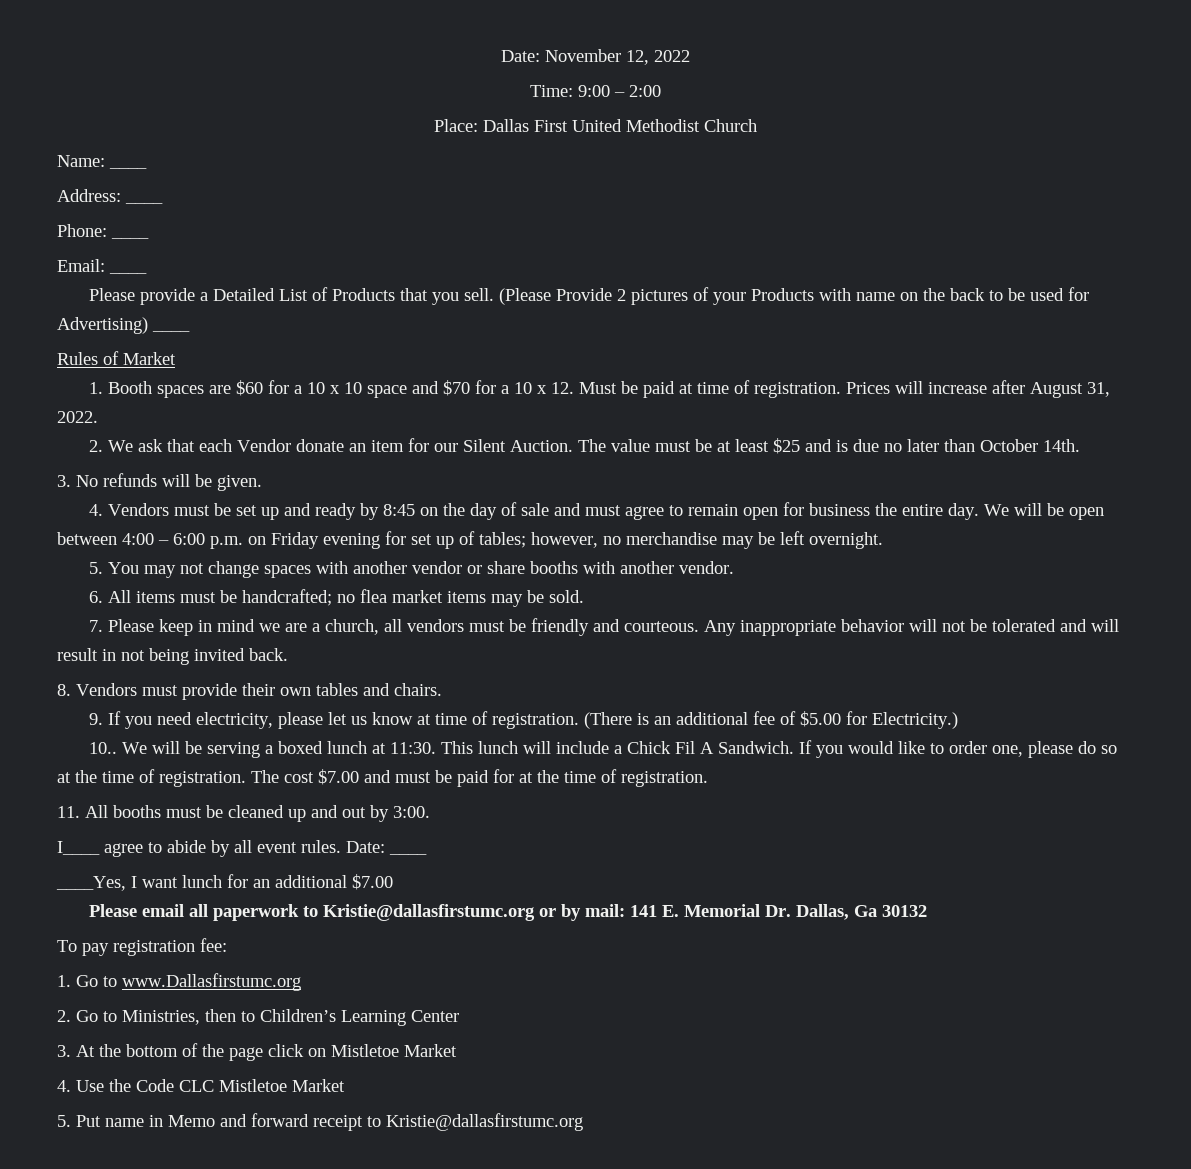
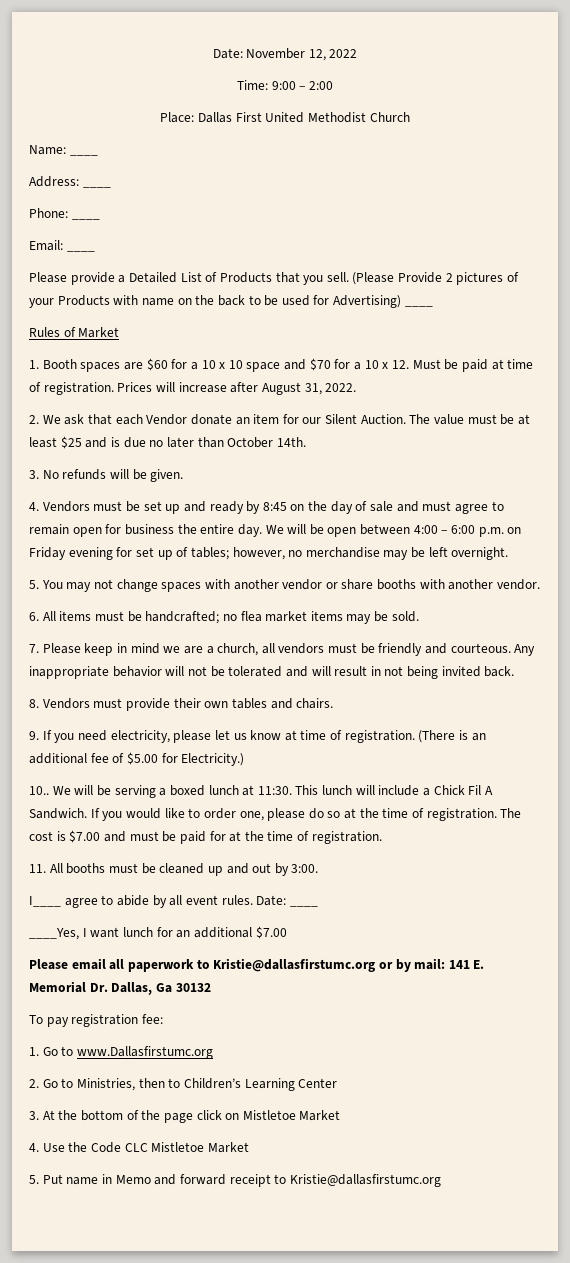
(314, 777) none -> [56,831,66,841] is

